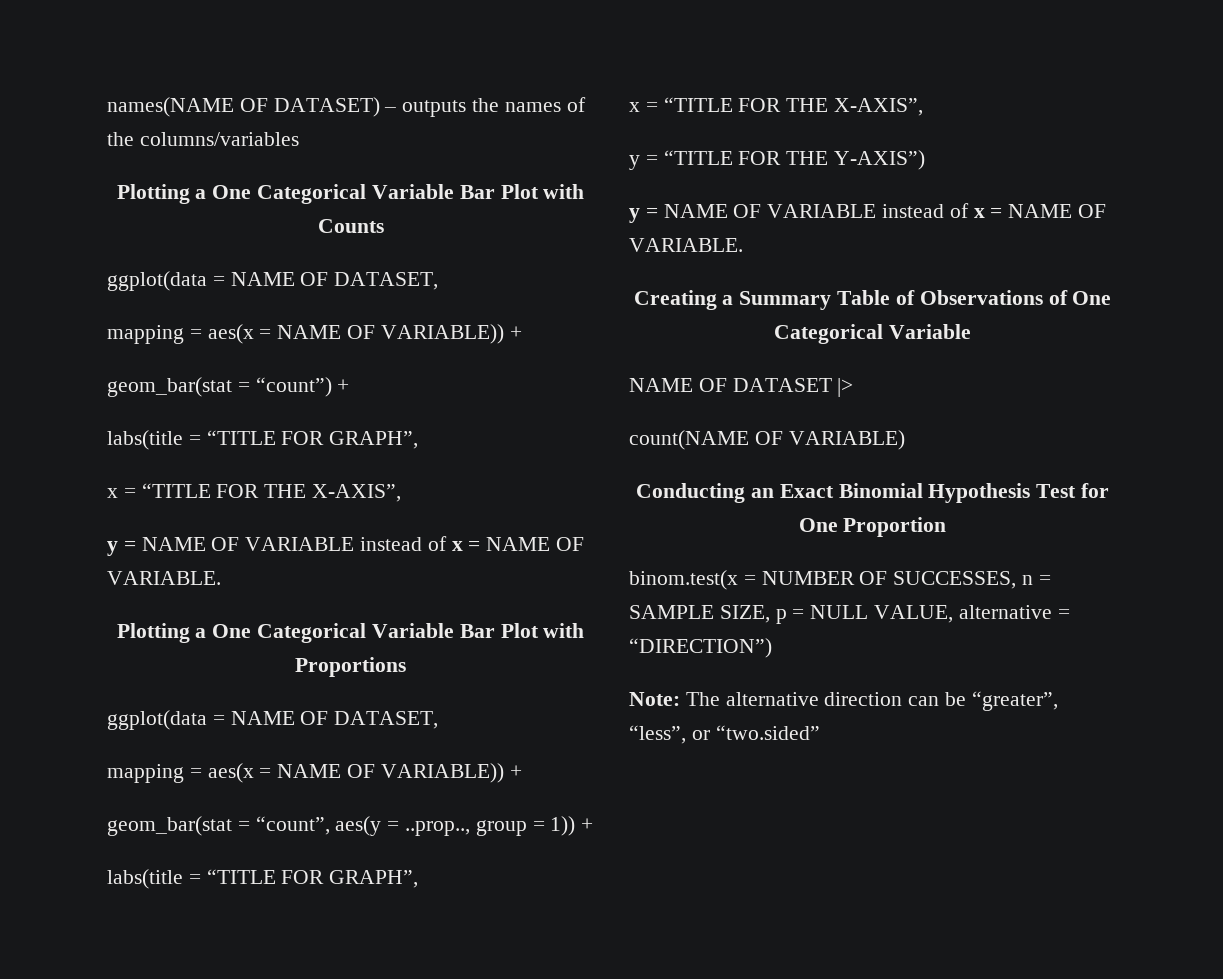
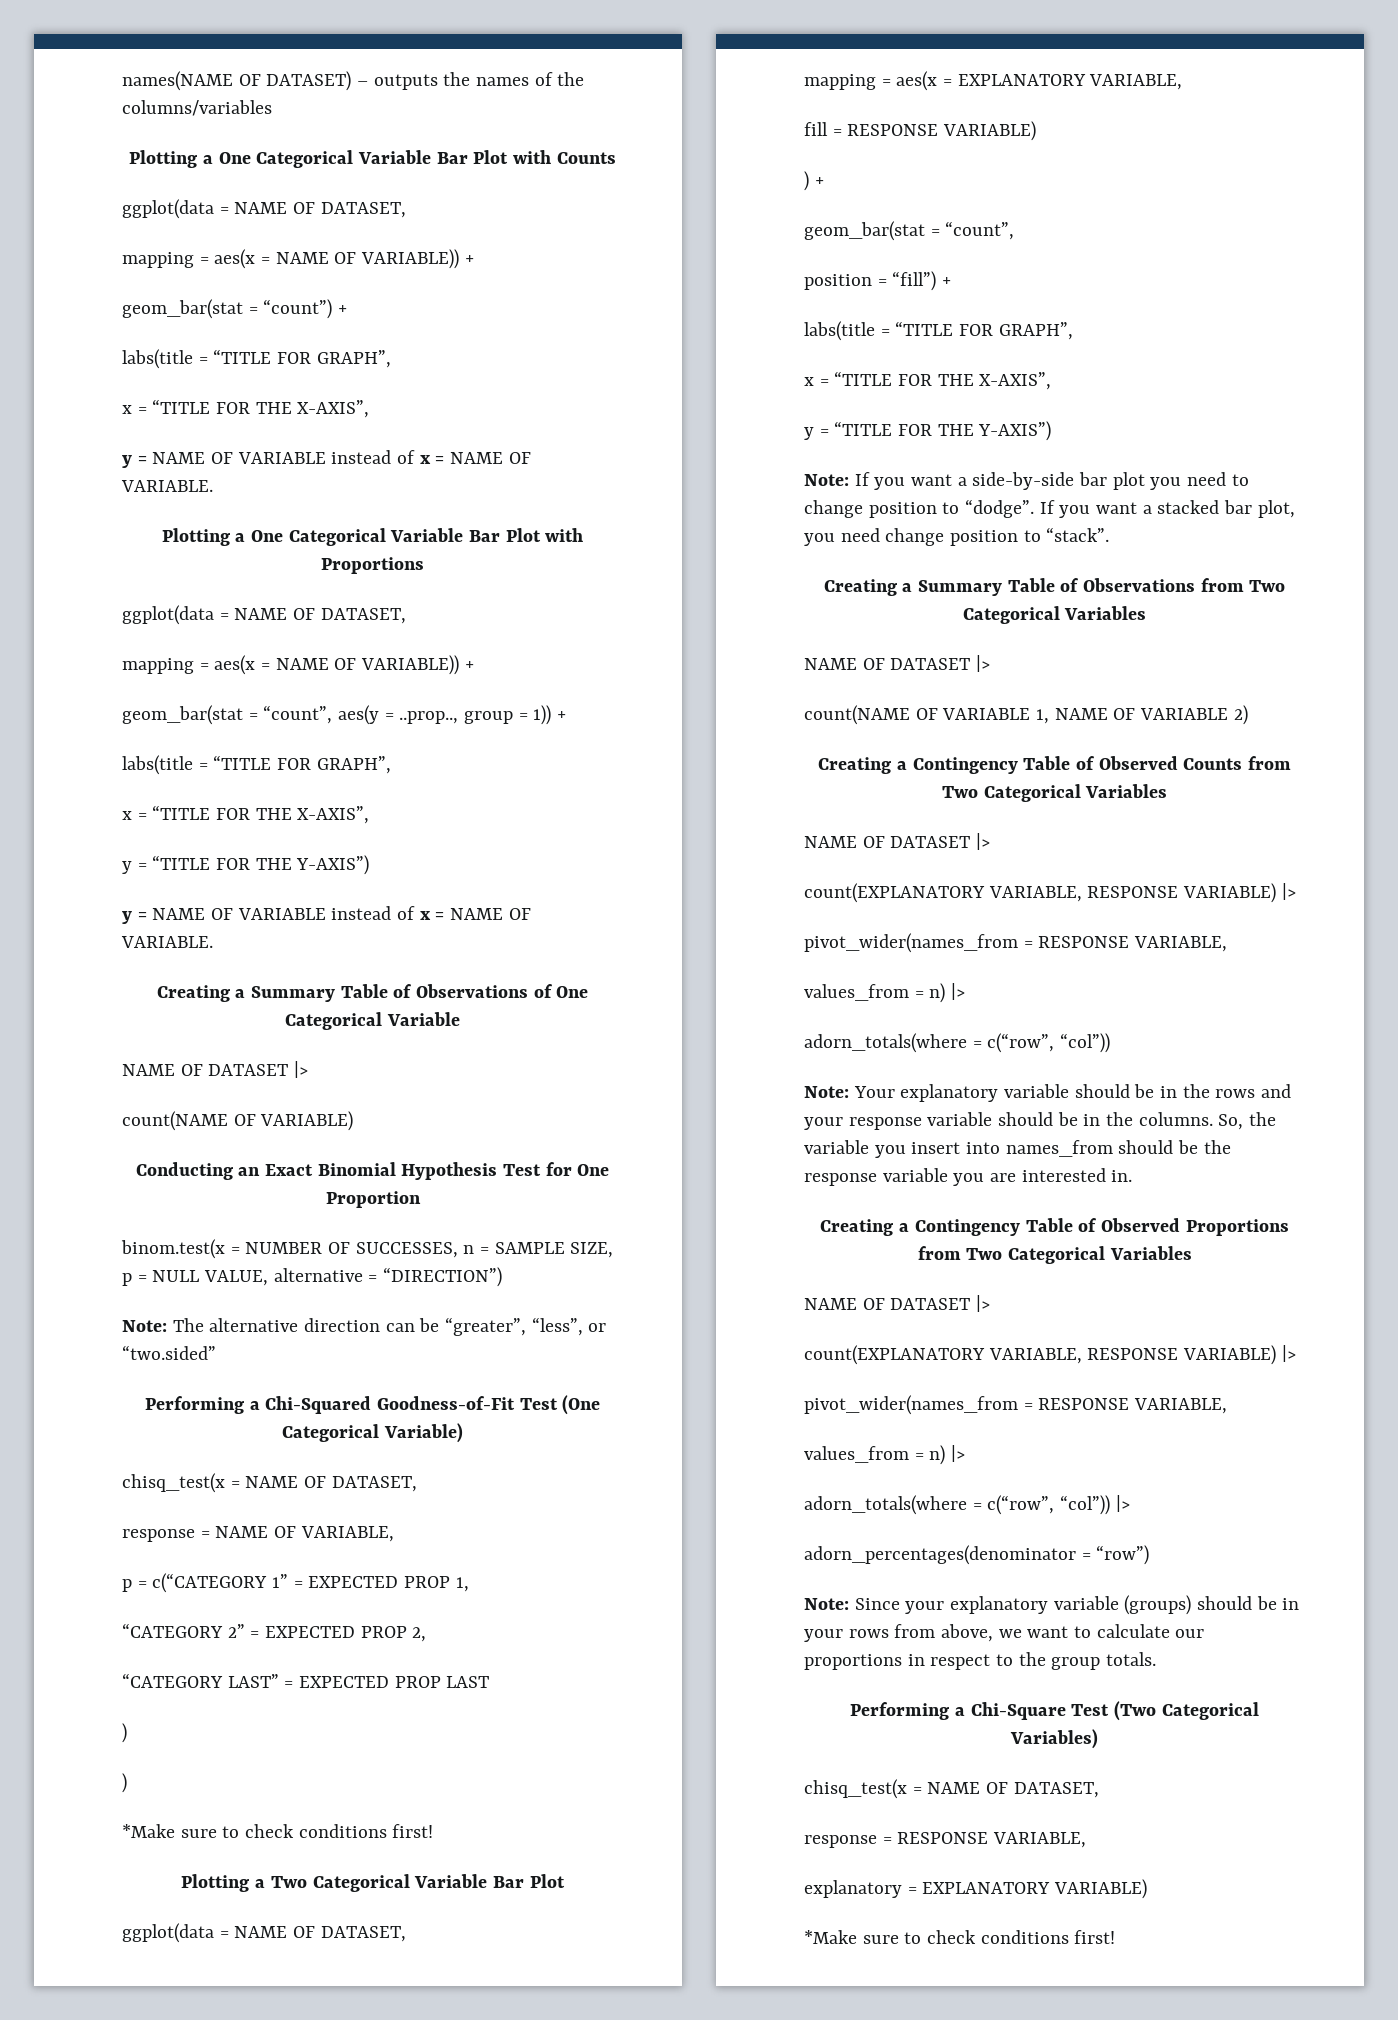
(820, 732) none -> [144,1395,601,1415] [282,1423,463,1443] [122,1473,417,1493] [122,1526,394,1542] [122,1573,469,1593] [122,1623,427,1642] [122,1673,490,1688] [122,1723,127,1743] [122,1773,127,1793] [122,1824,434,1838] [181,1874,565,1892] [122,1923,406,1943] [804,71,1183,91] [804,121,1037,141] [804,171,824,191] [804,221,1015,241] [804,271,952,291] [804,321,1073,341] [804,371,1052,390] [804,421,1052,441] [804,472,1249,490] [804,499,1295,518] [804,527,1110,546] [823,578,1286,596] [962,606,1147,624] [804,655,991,672] [804,705,1248,725] [818,756,1291,774] [941,784,1168,802] [804,833,991,850] [804,883,1296,903] [804,933,1228,953] [804,983,966,1003] [804,1033,1111,1053] [804,1084,1292,1102] [804,1112,1277,1130] [804,1140,1231,1158] [804,1168,1133,1186] [820,1218,1289,1236] [917,1246,1192,1264] [804,1295,991,1312] [804,1345,1296,1365] [804,1395,1228,1415] [804,1445,966,1465] [804,1495,1130,1515] [804,1545,1150,1565] [804,1595,1300,1615] [804,1624,1205,1642] [804,1652,1157,1670] [850,1701,1259,1721] [1010,1729,1098,1749] [804,1779,1099,1799] [804,1832,1087,1848] [804,1879,1148,1899] [804,1930,1116,1944] // Performing a Chi-Squared Goodness-of-Fit Test (One Categorical Variable) // chisq_test(x = NAME OF DATASET, // response = NAME OF VARIABLE, // p = c(“CATEGORY 1” = EXPECTED PROP 1, // “CATEGORY 2” = EXPECTED PROP 2, // “CATEGORY LAST” = EXPECTED PROP LAST // ) // ) // *Make sure to check conditions first! // Plotting a Two Categorical Variable Bar Plot // ggplot(data = NAME OF DATASET, // mapping = aes(x = EXPLANATORY VARIABLE, // fill = RESPONSE VARIABLE) // ) + // geom_bar(stat = “count”, // position = “fill”) + // labs(title = “TITLE FOR GRAPH”, // x = “TITLE FOR THE X-AXIS”, // y = “TITLE FOR THE Y-AXIS”) // Note: If you want a side-by-side bar plot you need to change position to “dodge”. If you want a stacked bar plot, you need change position to “stack”. // Creating a Summary Table of Observations from Two Categorical Variables // NAME OF DATASET |> // count(NAME OF VARIABLE 1, NAME OF VARIABLE 2) // Creating a Contingency Table of Observed Counts from Two Categorical Variables // NAME OF DATASET |> // count(EXPLANATORY VARIABLE, RESPONSE VARIABLE) |> // pivot_wider(names_from = RESPONSE VARIABLE, // values_from = n) |> // adorn_totals(where = c(“row”, “col”)) // Note: Your explanatory variable should be in the rows and your response variable should be in the columns. So, the variable you insert into names_from should be the response variable you are interested in. // Creating a Contingency Table of Observed Proportions from Two Categorical Variables // NAME OF DATASET |> // count(EXPLANATORY VARIABLE, RESPONSE VARIABLE) |> // pivot_wider(names_from = RESPONSE VARIABLE, // values_from = n) |> // adorn_totals(where = c(“row”, “col”)) |> // adorn_percentages(denominator = “row”) // Note: Since your explanatory variable (groups) should be in your rows from above, we want to calculate our proportions in respect to the group totals. // Performing a Chi-Square Test (Two Categorical Variables) // chisq_test(x = NAME OF DATASET, // response = RESPONSE VARIABLE, // explanatory = EXPLANATORY VARIABLE) // *Make sure to check conditions first!

